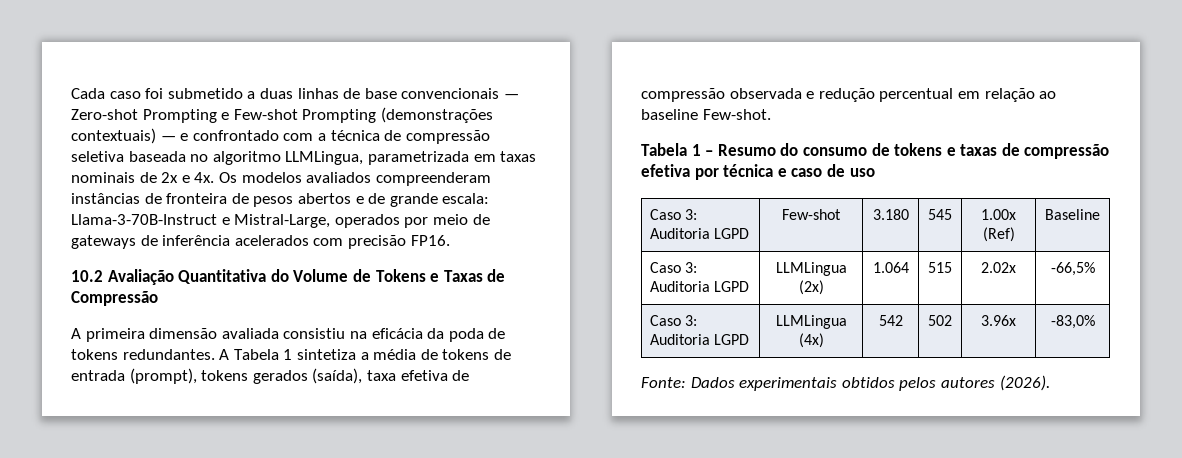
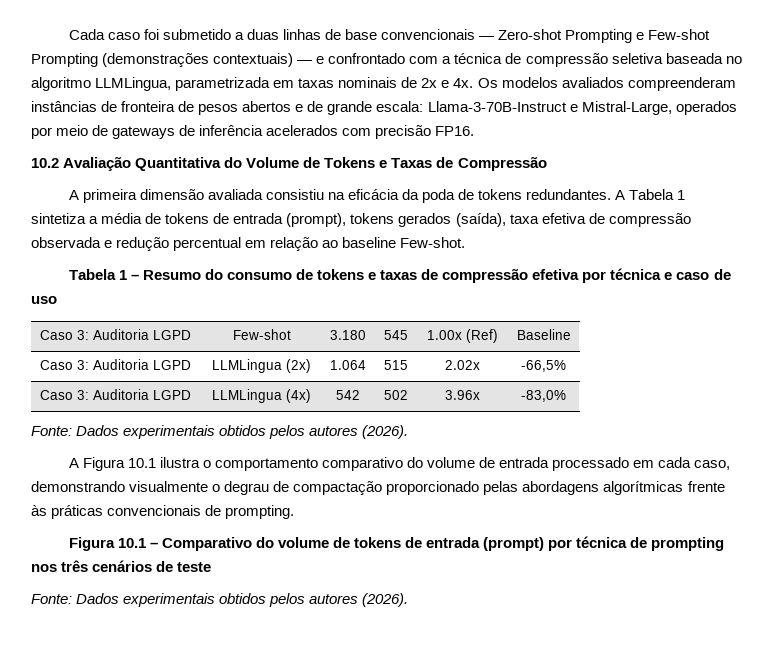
(1050, 383) none -> [68,457,731,471] [31,481,725,495] [31,505,295,519] [68,536,725,551] [31,560,212,572] [31,593,409,607] // A Figura 10.1 ilustra o comportamento comparativo do volume de entrada processado em cada caso, demonstrando visualmente o degrau de compactação proporcionado pelas abordagens algorítmicas frente às práticas convencionais de prompting. // Figura 10.1 – Comparativo do volume de tokens de entrada (prompt) por técnica de prompting nos três cenários de teste // Fonte: Dados experimentais obtidos pelos autores (2026).

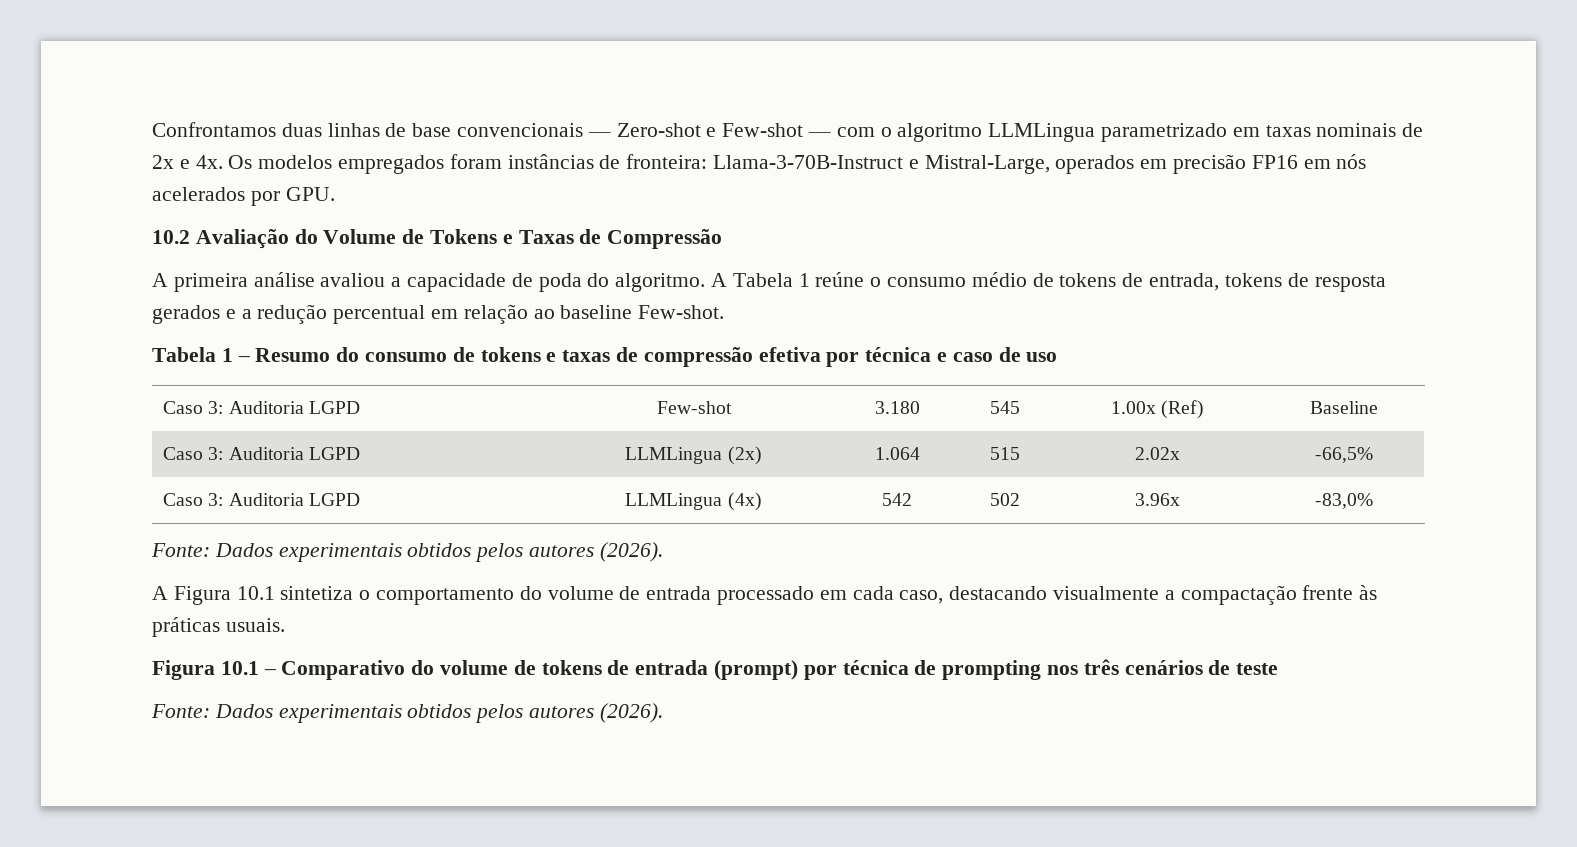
[68,29,244,40] Cada caso foi submetido a -> [152,122,276,137] Confrontamos
[565,29,633,43] Prompting -> (701, 130) none
[31,53,742,67] [31,77,271,91] Prompting (demonstrações contextuais) — e confrontado com a técnica de compressão seletiva baseada no algoritmo LLMLingua, parametrizada -> [808,123,1228,142] — com o algoritmo LLMLingua parametrizado
[561,77,736,91] [31,101,737,115] [31,125,475,139] avaliados compreenderam instâncias de fronteira de pesos abertos e de grande escala: Llama-3-70B-Instruct e Mistral-Large, operados por meio de gateways de inferência acelerados com precisão FP16. -> [338,154,1367,174] [152,187,335,206] empregados foram instâncias de fronteira: Llama-3-70B-Instruct e Mistral-Large, operados em precisão FP16 em nós acelerados por GPU.
[135,157,222,171] Quantitativa -> (289, 239) none
[139,189,686,203] [31,213,691,227] [31,237,113,248] dimensão avaliada consistiu na eficácia da poda de tokens redundantes. A Tabela 1 sintetiza a média de tokens de entrada (prompt), tokens gerados (saída), taxa efetiva de compressão observada e -> [253,272,1386,292] [152,305,252,324] análise avaliou a capacidade de poda do algoritmo. A Tabela 1 reúne o consumo médio de tokens de entrada, tokens de resposta gerados e a
[159,457,200,468] ilustra -> [280,586,354,600] sintetiza
[321,457,403,471] comparativo -> (515, 596) none
[31,481,725,495] [31,505,295,519] demonstrando visualmente o degrau de compactação proporcionado pelas abordagens algorítmicas frente às práticas convencionais de prompting. -> [949,585,1378,605] [152,617,285,637] destacando visualmente a compactação frente às práticas usuais.

